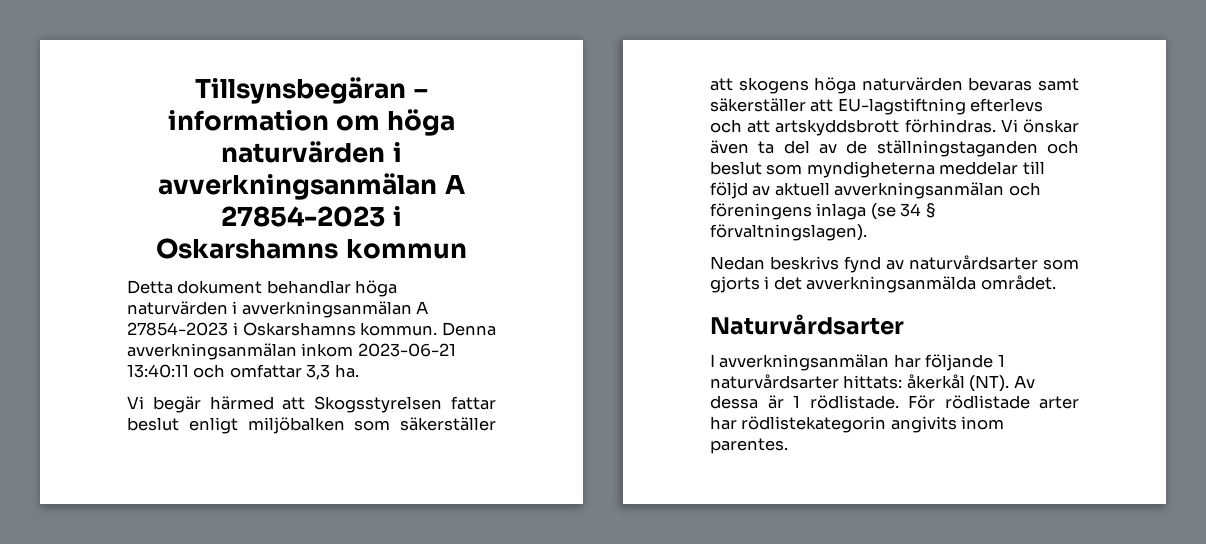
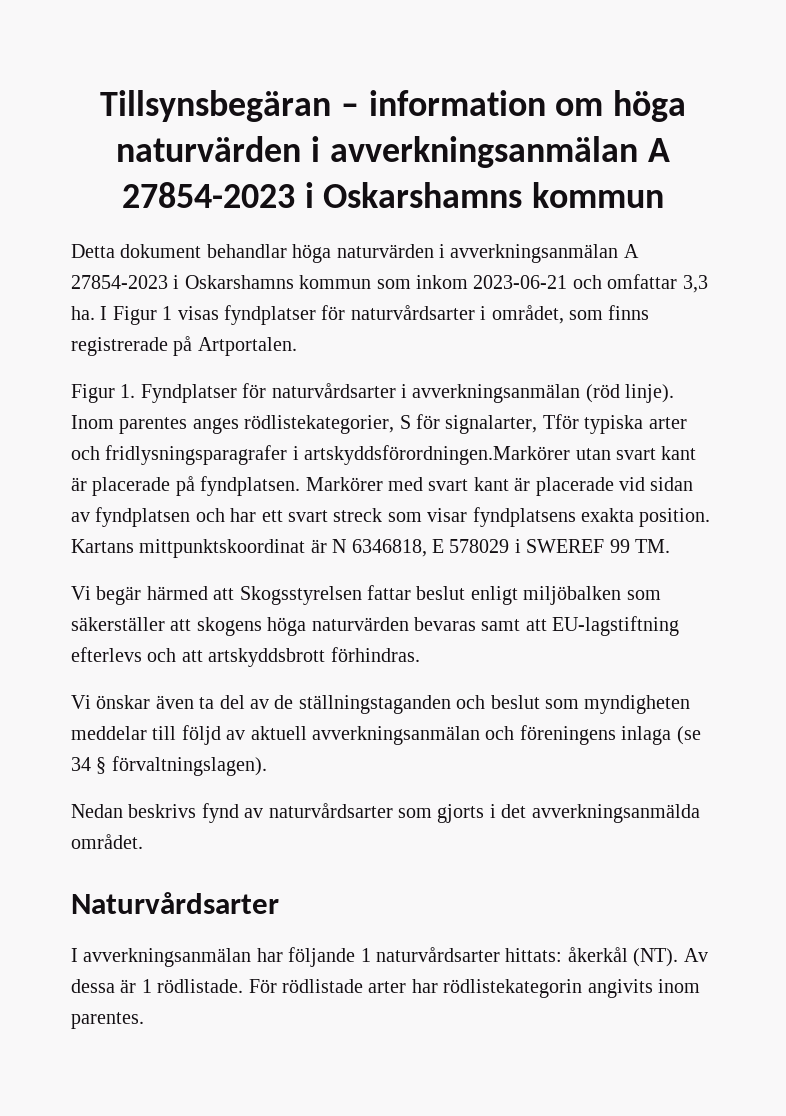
[360,322,496,336] [127,343,297,360] kommun. Denna avverkningsanmälan -> [299,275,411,289] kommun som
[127,364,189,378] 13:40:11 -> (568, 282) none
(359, 371) none -> [100,305,650,325] [71,336,297,356] [71,383,675,403] [71,414,687,434] [71,445,697,465] [71,476,694,496] [71,507,711,527] [71,539,670,558] I Figur 1 visas fyndplatser för naturvårdsarter i området, som finns registrerade på Artportalen. // Figur 1. Fyndplatser för naturvårdsarter i avverkningsanmälan (röd linje). Inom parentes anges rödlistekategorier, S för signalarter, Tför typiska arter och fridlysningsparagrafer i artskyddsförordningen.Markörer utan svart kant är placerade på fyndplatsen. Markörer med svart kant är placerade vid sidan av fyndplatsen och har ett svart streck som visar fyndplatsens exakta position. Kartans mittpunktskoordinat är N 6346818, E 578029 i SWEREF 99 TM.
[710,98,806,112] säkerställer -> (521, 625) none
(996, 126) none -> (420, 654) //
[806,161,935,178] myndigheterna -> [584,695,691,714] myndigheten

